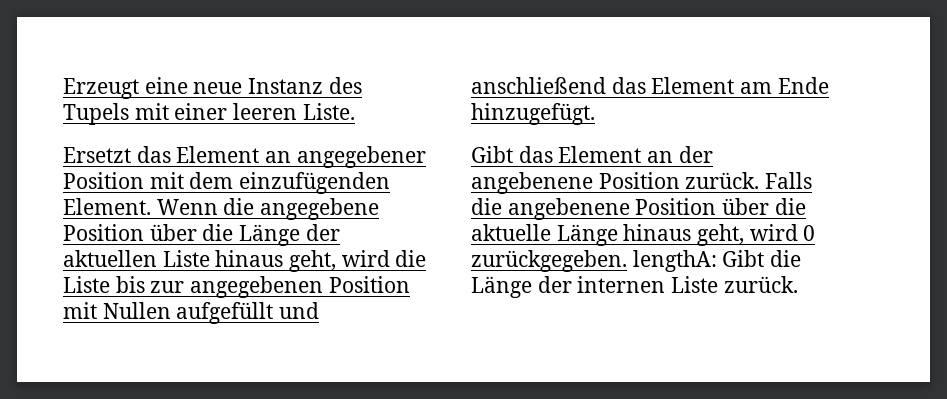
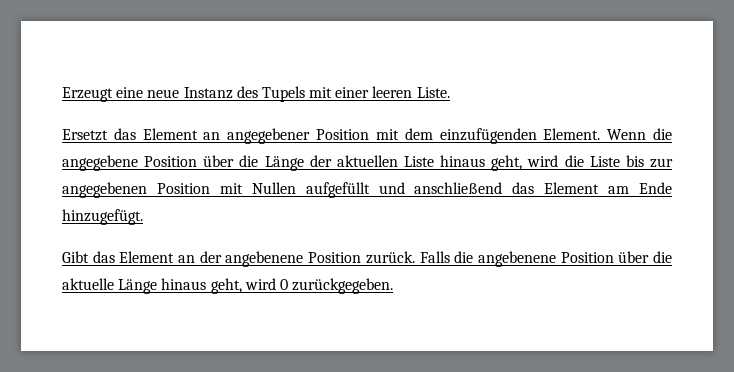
[632,250,802,272] [471,276,798,298] lengthA: Gibt die Länge der internen Liste zurück. -> (394, 286) none

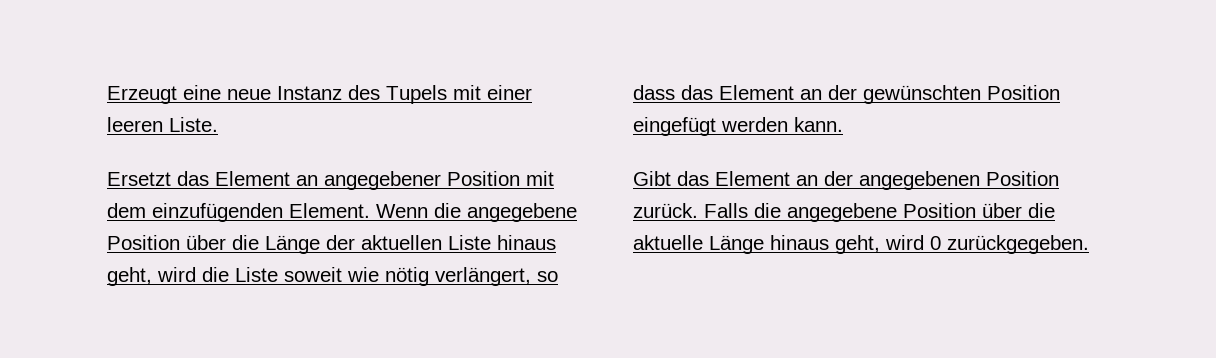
[625,155,673,168] [62,182,672,198] [62,209,143,225] bis zur angegebenen Position mit Nullen aufgefüllt und anschließend das Element am Ende hinzugefügt. -> [284,267,558,286] [633,85,1060,104] [633,117,843,136] soweit wie nötig verlängert, so dass das Element an der gewünschten Position eingefügt werden kann.
[225,251,304,267] angebenene -> [859,171,980,190] angegebenen
[477,251,556,267] angebenene -> [787,203,897,222] angegebene

